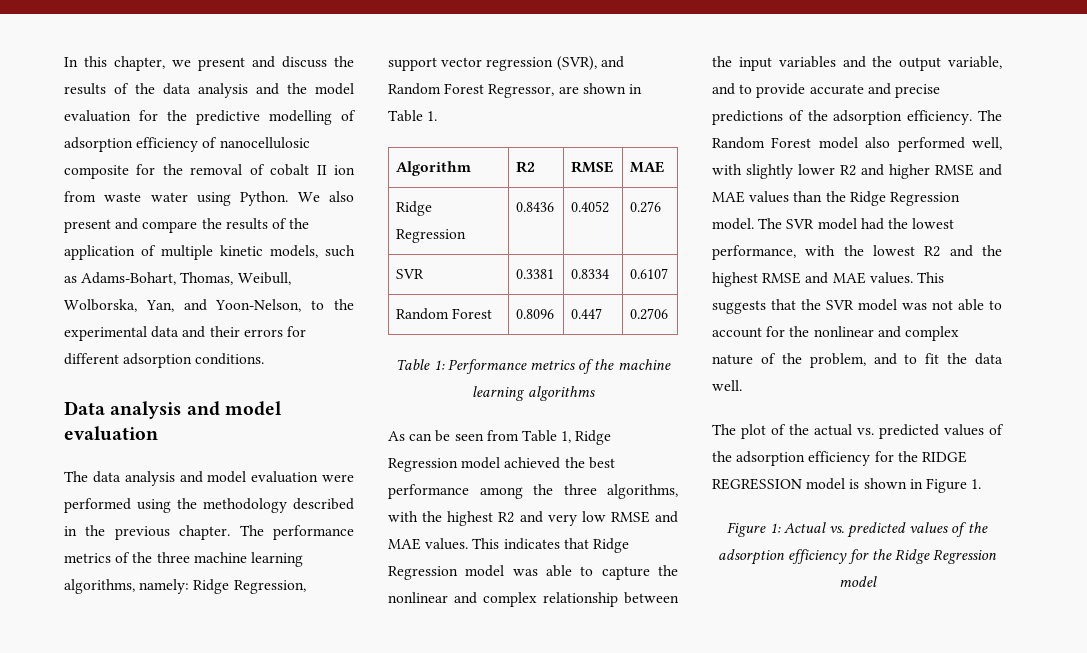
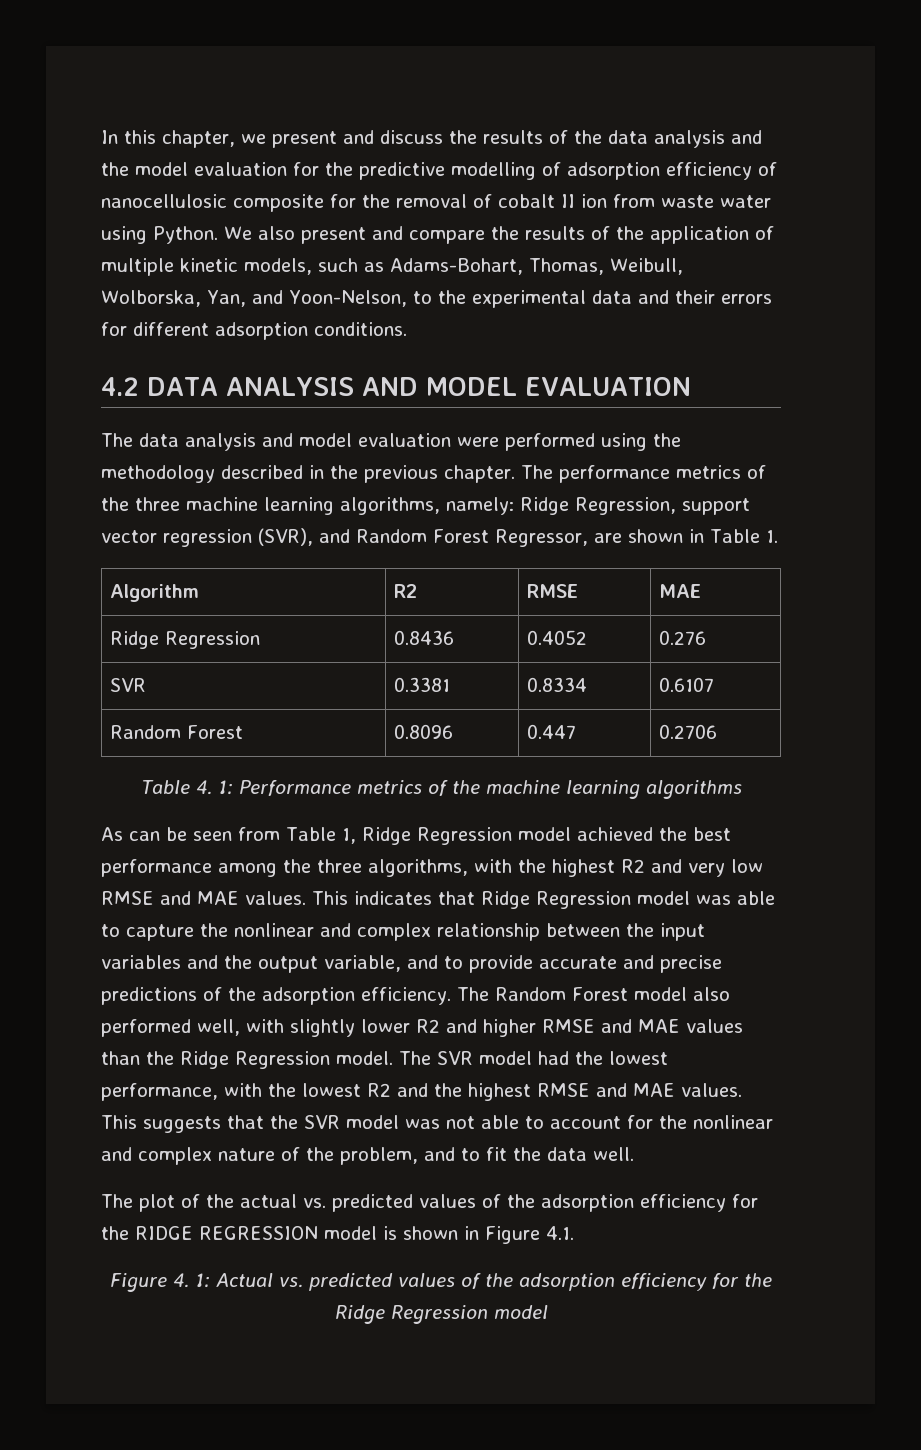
[64,401,282,419] [64,426,158,441] Data analysis and model evaluation -> [101,377,691,396] 4.2 DATA ANALYSIS AND MODEL EVALUATION
(431, 364) none -> [195,780,212,795] 4.
[971,479,982,489] [727,522,767,537] 1. // Figure -> [546,1226,574,1240] [110,1273,189,1292] 4.1. // Figure 4.

